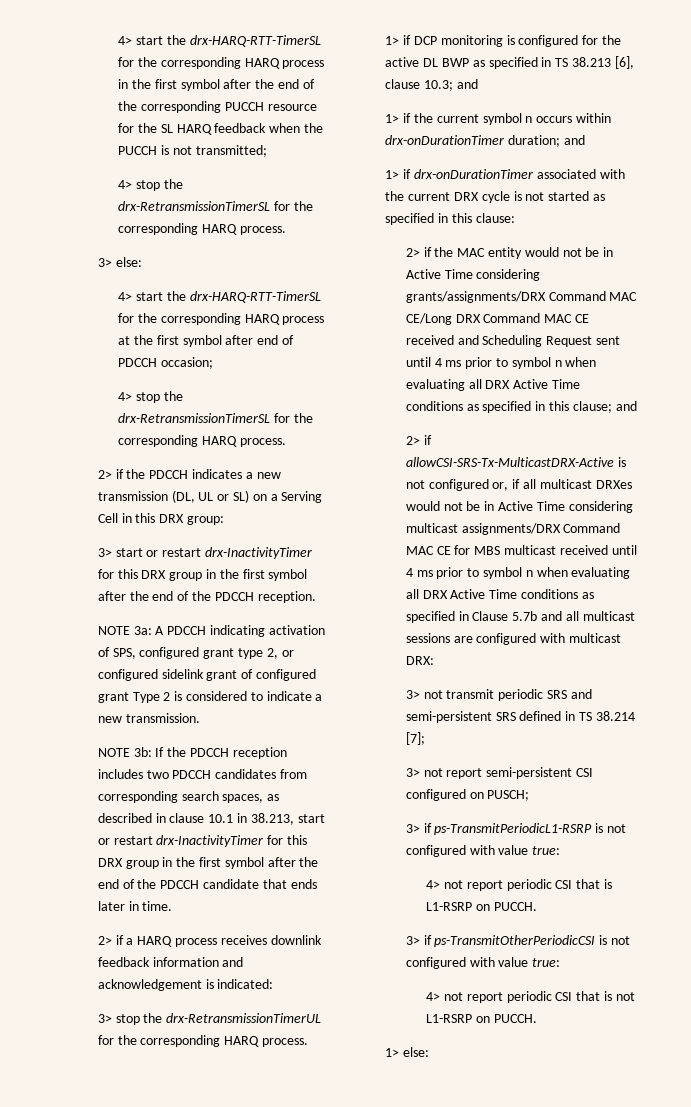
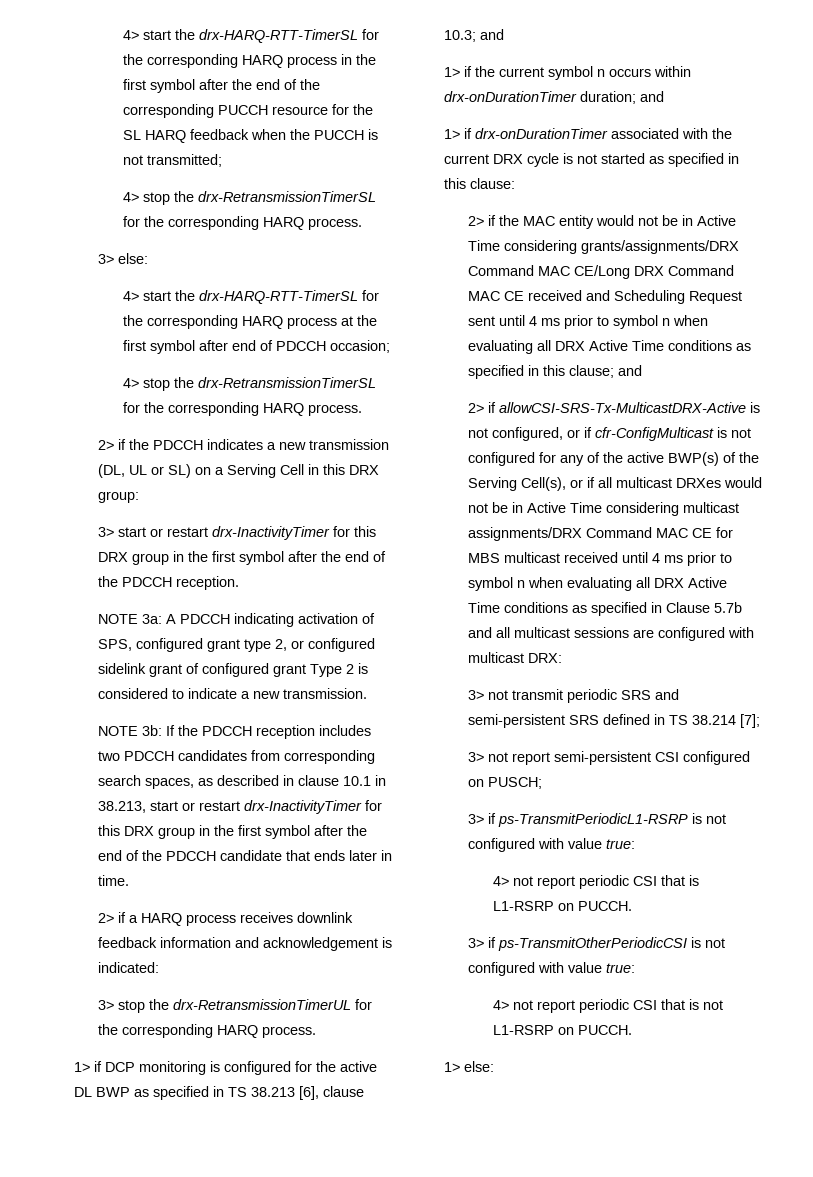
[428,479,509,491] configured or, -> [492,427,752,441] [468,452,760,466] [468,477,584,491] configured, or if cfr-ConfigMulticast is not configured for any of the active BWP(s) of the Serving Cell(s), or

